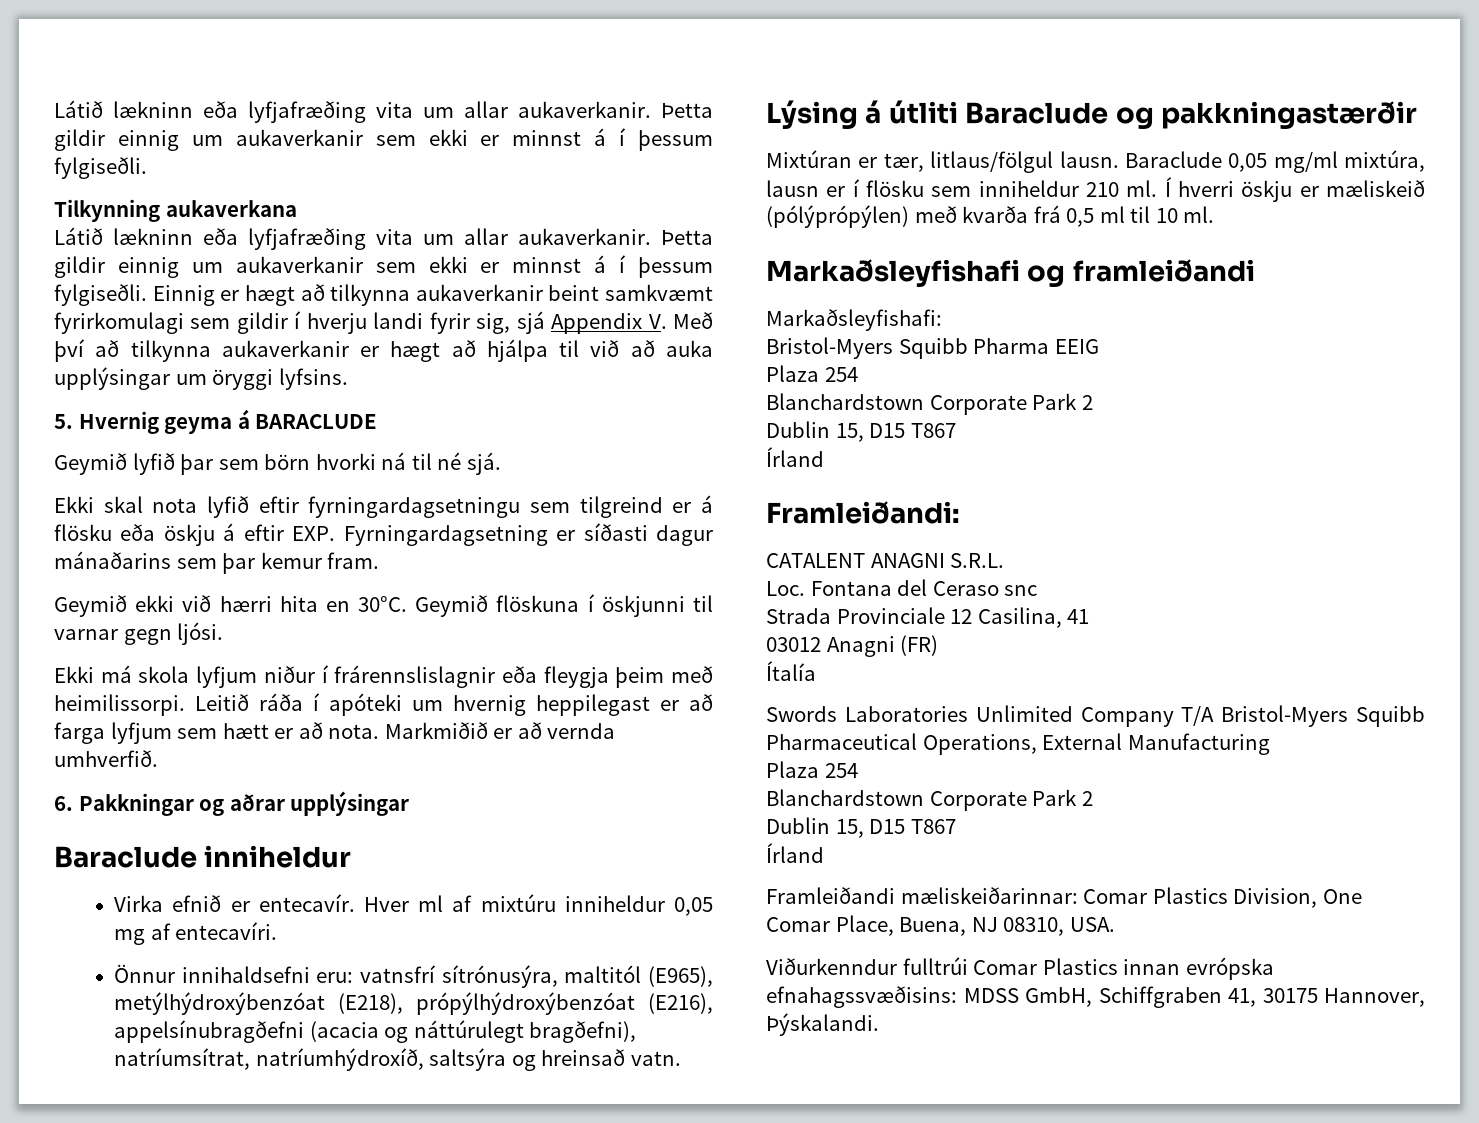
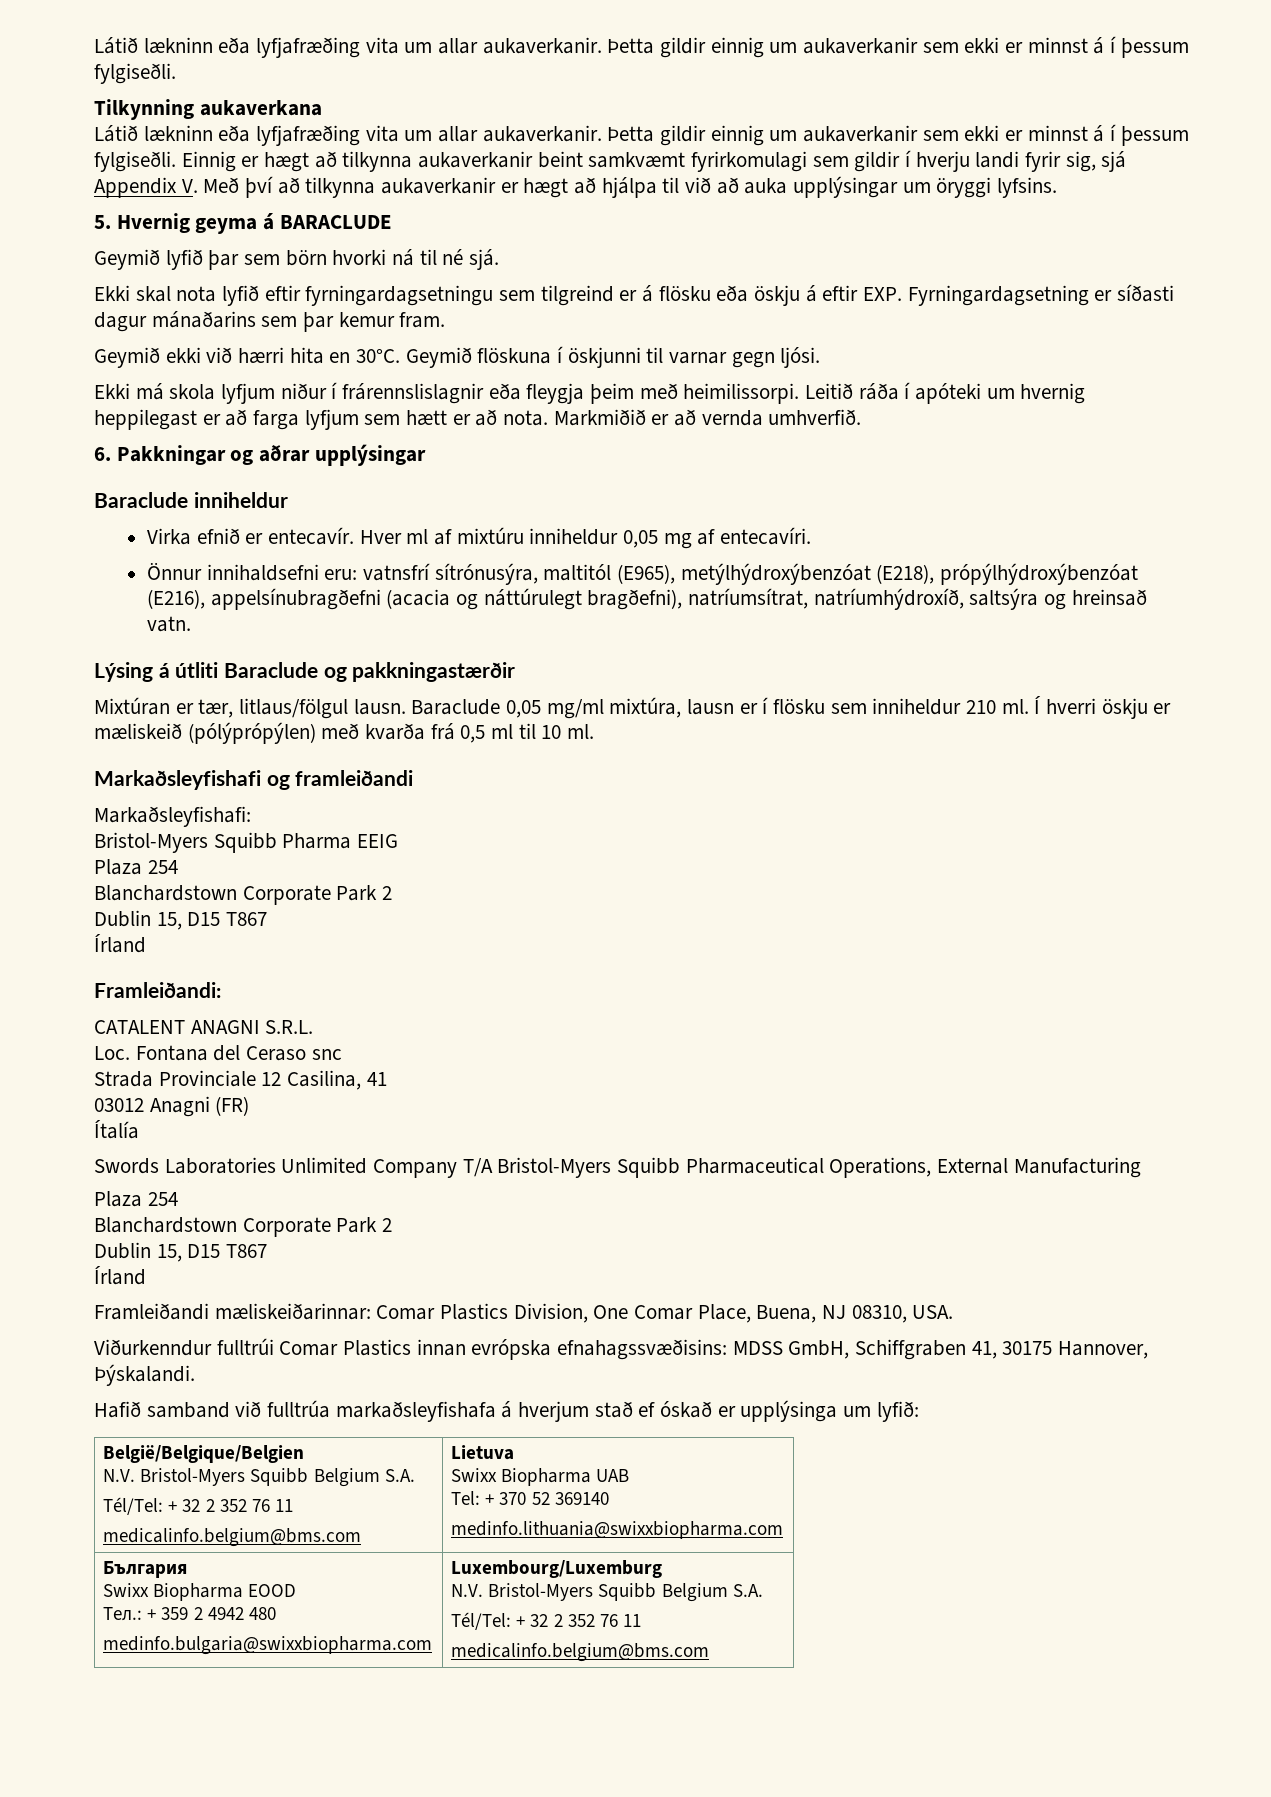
(879, 1024) none -> [94,1400,919,1422] [103,1445,305,1463] [103,1468,415,1487] [103,1497,293,1515] [103,1528,362,1547] [451,1445,515,1460] [451,1468,630,1486] [451,1491,609,1505] [451,1521,784,1539] [103,1561,188,1578] [103,1583,297,1601] [103,1607,276,1621] [103,1636,433,1655] [451,1560,663,1578] [451,1583,763,1602] [451,1612,641,1630] [451,1643,710,1662] // Hafið samband við fulltrúa markaðsleyfishafa á hverjum stað ef óskað er upplýsinga um lyfið: // België/Belgique/Belgien // N.V. Bristol-Myers Squibb Belgium S.A. // Tél/Tel: + 32 2 352 76 11 // medicalinfo.belgium@bms.com | Lietuva // Swixx Biopharma UAB // Tel: + 370 52 369140 // medinfo.lithuania@swixxbiopharma.com // България // Swixx Biopharma EOOD // Teл.: + 359 2 4942 480 // medinfo.bulgaria@swixxbiopharma.com | Luxembourg/Luxemburg // N.V. Bristol-Myers Squibb Belgium S.A. // Tél/Tel: + 32 2 352 76 11 // medicalinfo.belgium@bms.com

